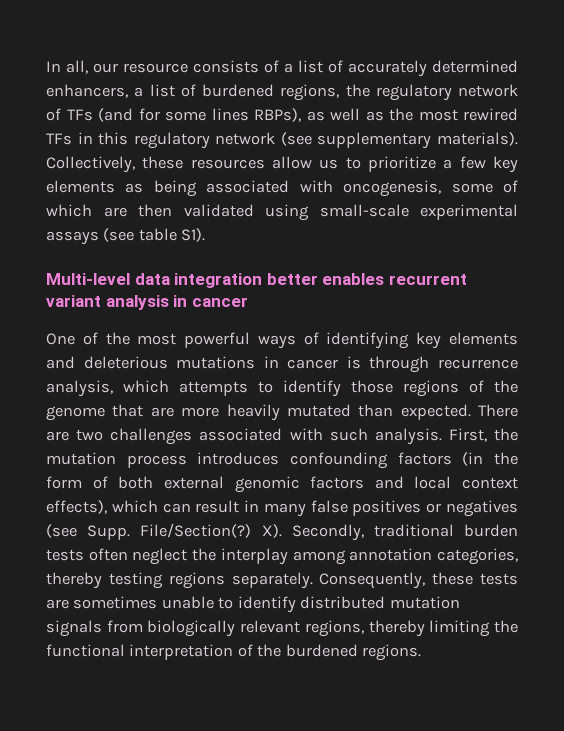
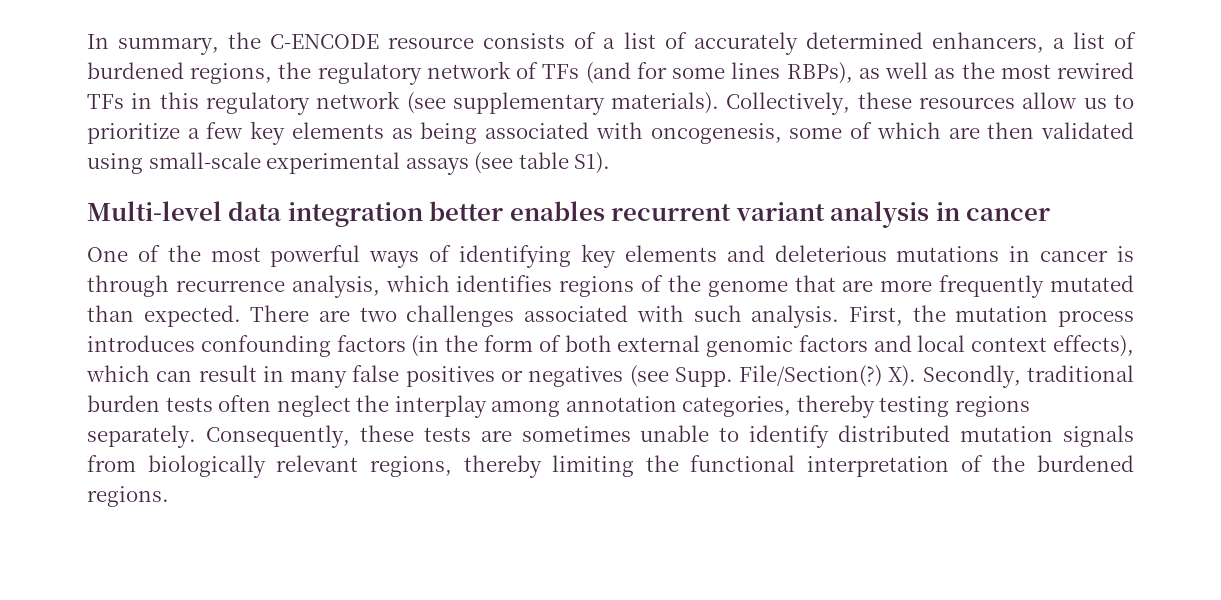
[66,60,118,74] all, our -> [118,32,380,55] summary, the C-ENCODE
[179,380,393,397] attempts to identify those -> [456,275,553,292] identifies
[226,404,280,421] heavily -> [939,275,1045,298] frequently

